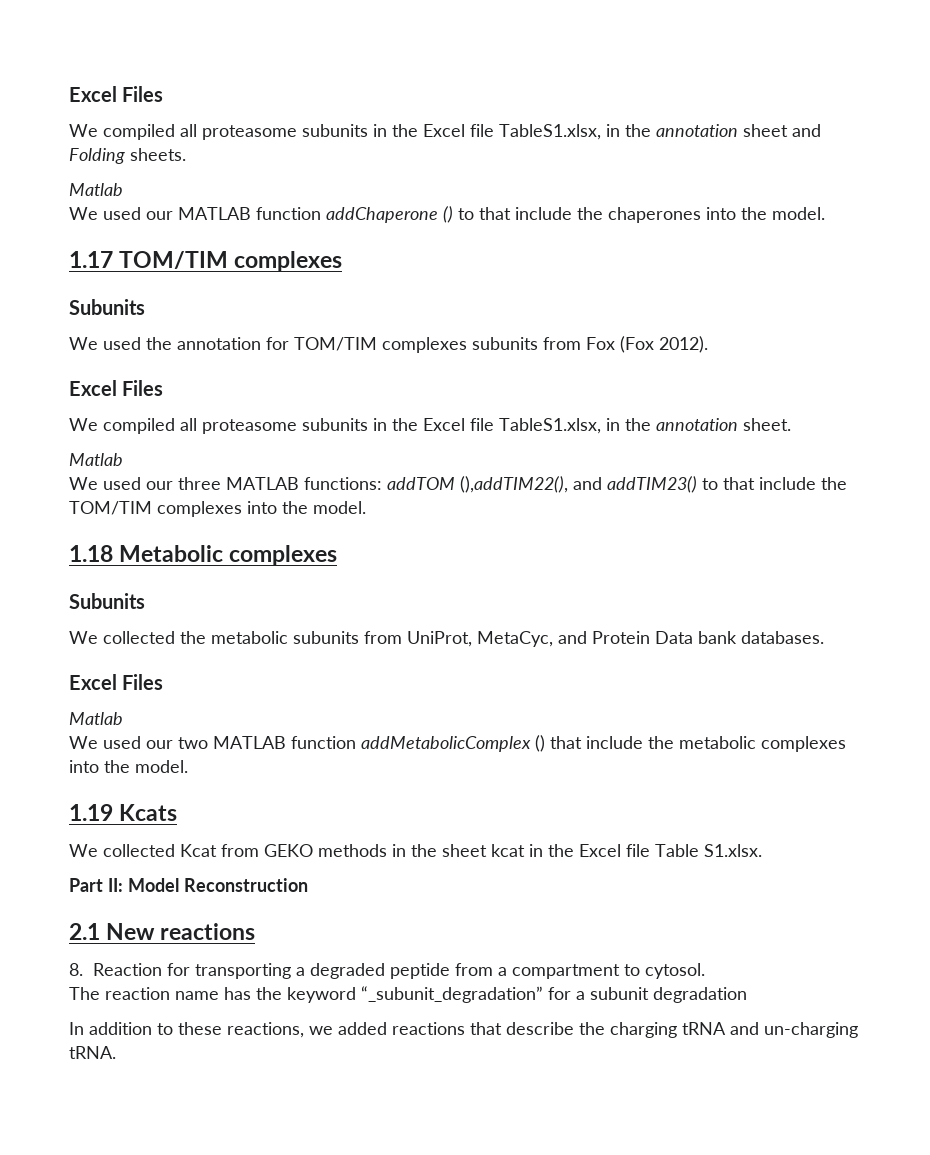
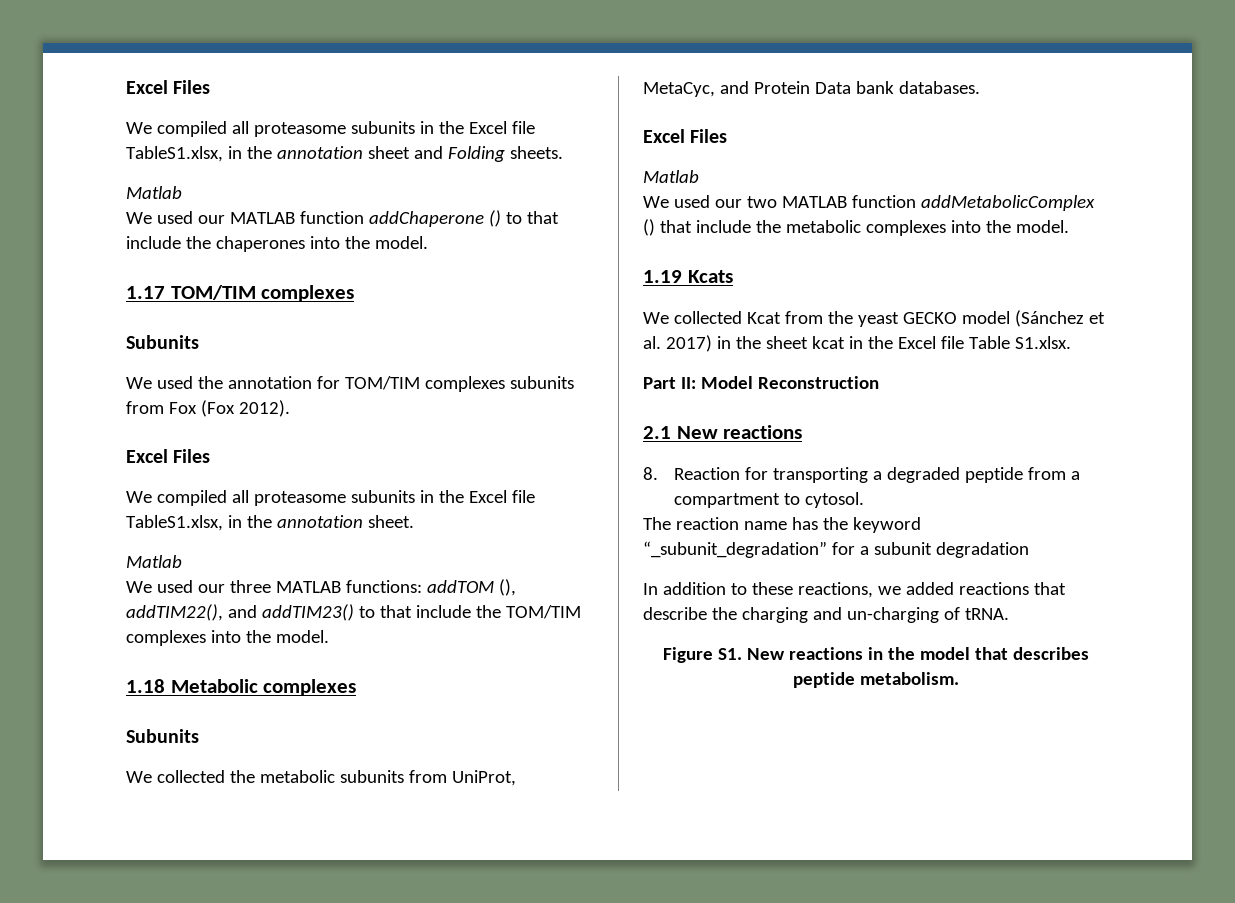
[460,476,568,493] (),addTIM22(), -> [498,579,516,596] [126,604,223,621] (), addTIM22(),
[264,844,387,857] GEKO methods -> [827,310,1105,327] [643,335,712,352] the yeast GECKO model (Sánchez et al. 2017)
[682,1022,726,1035] tRNA -> (808, 615) none
(858, 1030) none -> [943,607,960,620] of
(116, 1052) none -> [663,647,1089,663] [793,672,959,688] // Figure S1. New reactions in the model that describes peptide metabolism.

